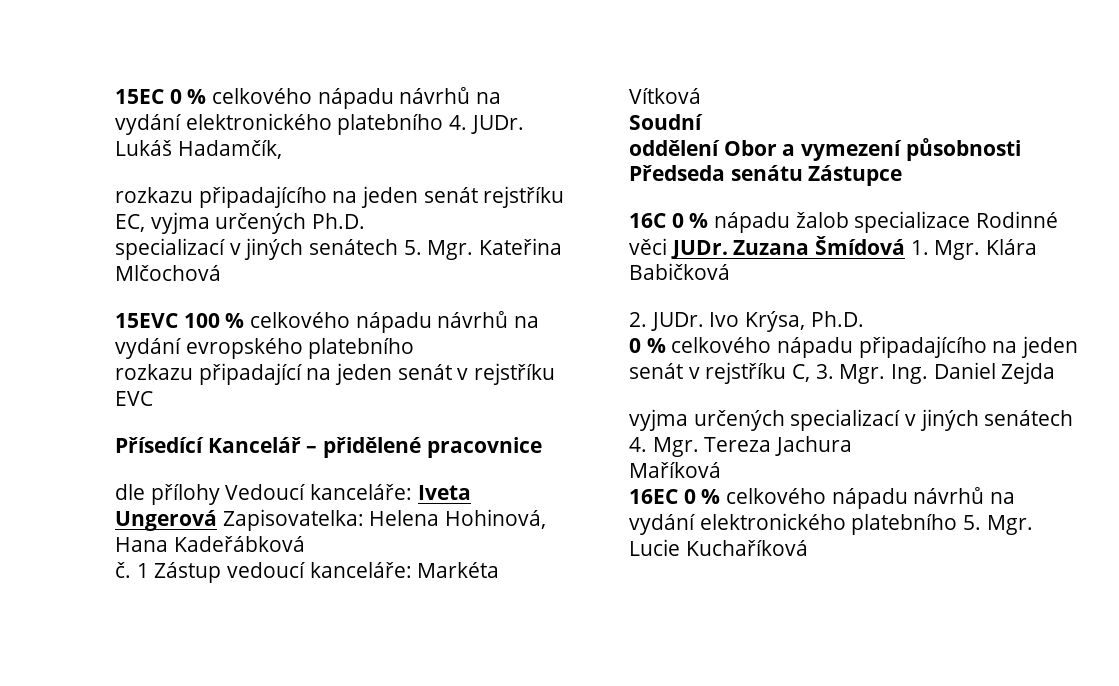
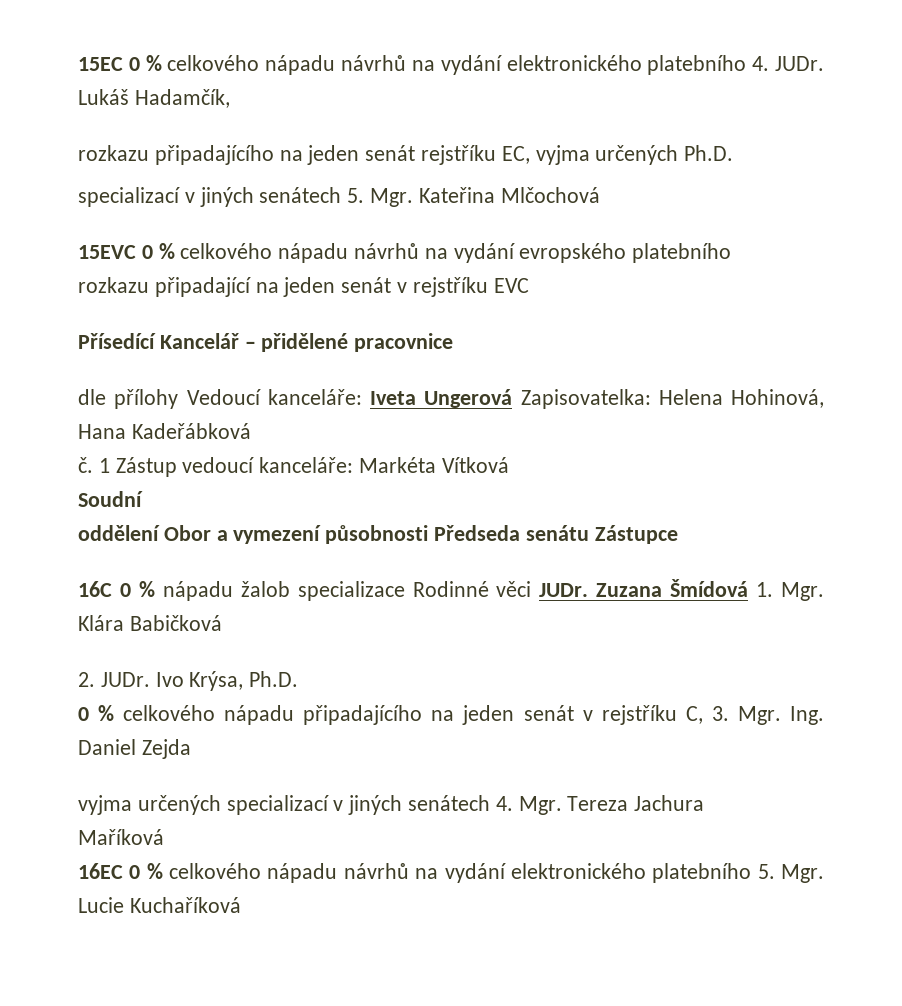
[183,313,220,328] 100 -> [141,245,153,259] 0

